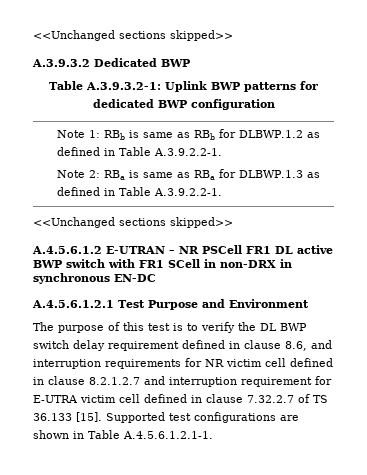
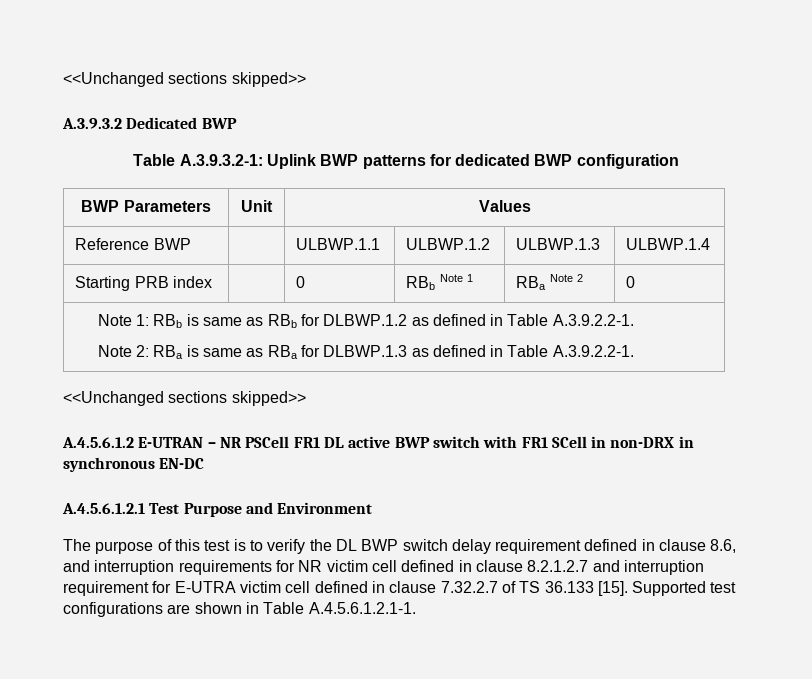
(275, 104) none -> [81,200,211,212] [241,200,273,212] [478,200,531,212] [75,238,191,250] [296,238,381,250] [406,238,491,250] [516,238,601,250] [626,238,711,250] [75,276,213,291] [296,276,306,288] [406,274,474,290] [516,274,584,290] [626,276,636,288] // BWP Parameters | Unit | Values // Reference BWP | | ULBWP.1.1 | ULBWP.1.2 | ULBWP.1.3 | ULBWP.1.4 // Starting PRB index | | 0 | RBb Note 1 | RBa Note 2 | 0

